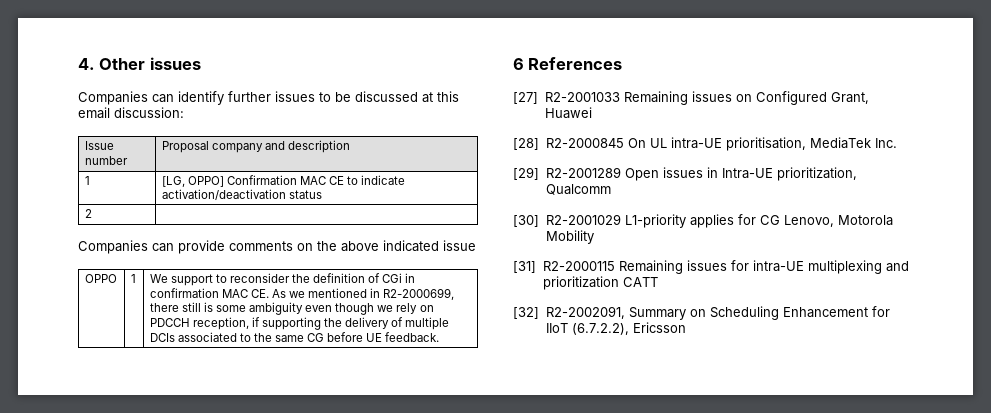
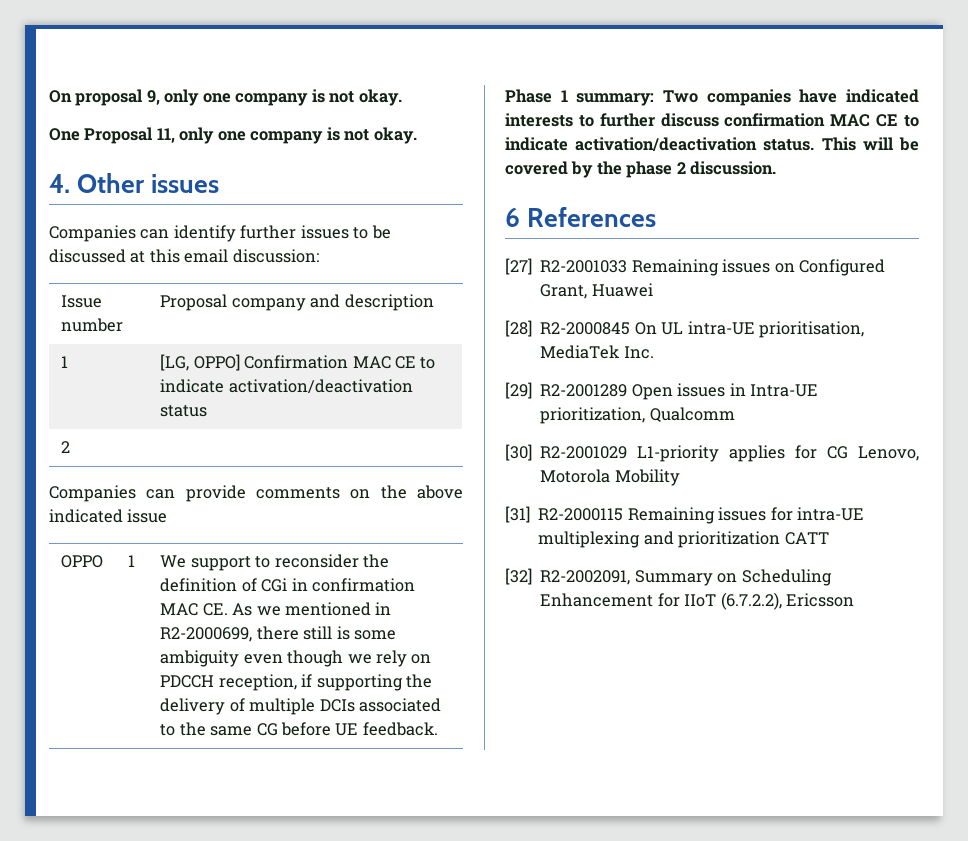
(78, 64) none -> [49,89,402,106] [49,127,417,144] On proposal 9, only one company is not okay. // One Proposal 11, only one company is not okay. //
(440, 337) none -> [505,89,919,106] [505,113,919,127] [505,137,919,152] [505,161,777,178] // Phase 1 summary: Two companies have indicated interests to further discuss confirmation MAC CE to indicate activation/deactivation status. This will be covered by the phase 2 discussion.

